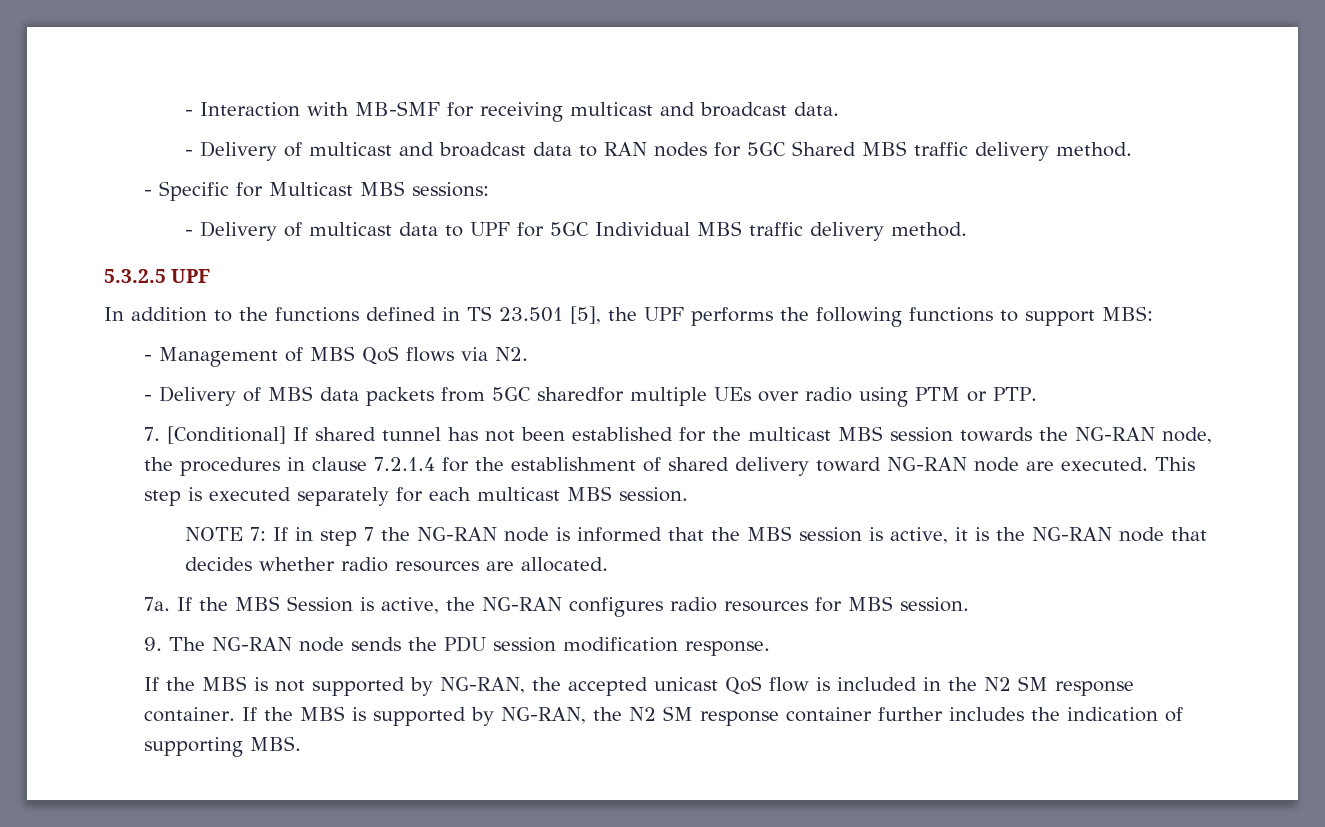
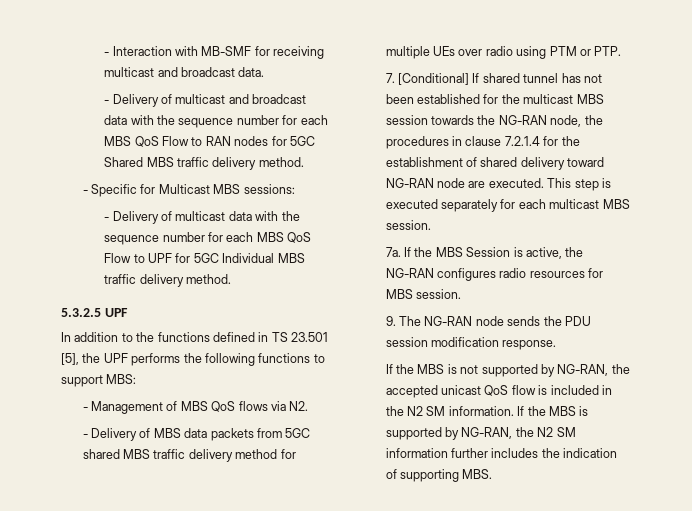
(572, 149) none -> [130,115,328,128] [104,136,190,147] with the sequence number for each MBS QoS Flow
(438, 229) none -> [255,211,300,221] [104,232,312,245] [104,253,132,263] with the sequence number for each MBS QoS Flow
[537,387,625,402] sharedfor -> [82,449,296,462] shared MBS traffic delivery method for
[184,526,1207,546] [184,557,608,572] // NOTE 7: If in step 7 the NG-RAN node is informed that the MBS session is active, it is the NG-RAN node that decides whether radio resources are allocated. -> (431, 225) none
[1055,681,1135,696] [144,707,236,722] response container. -> [448,406,514,416] information.
[700,707,873,726] response container -> [385,448,448,458] information

